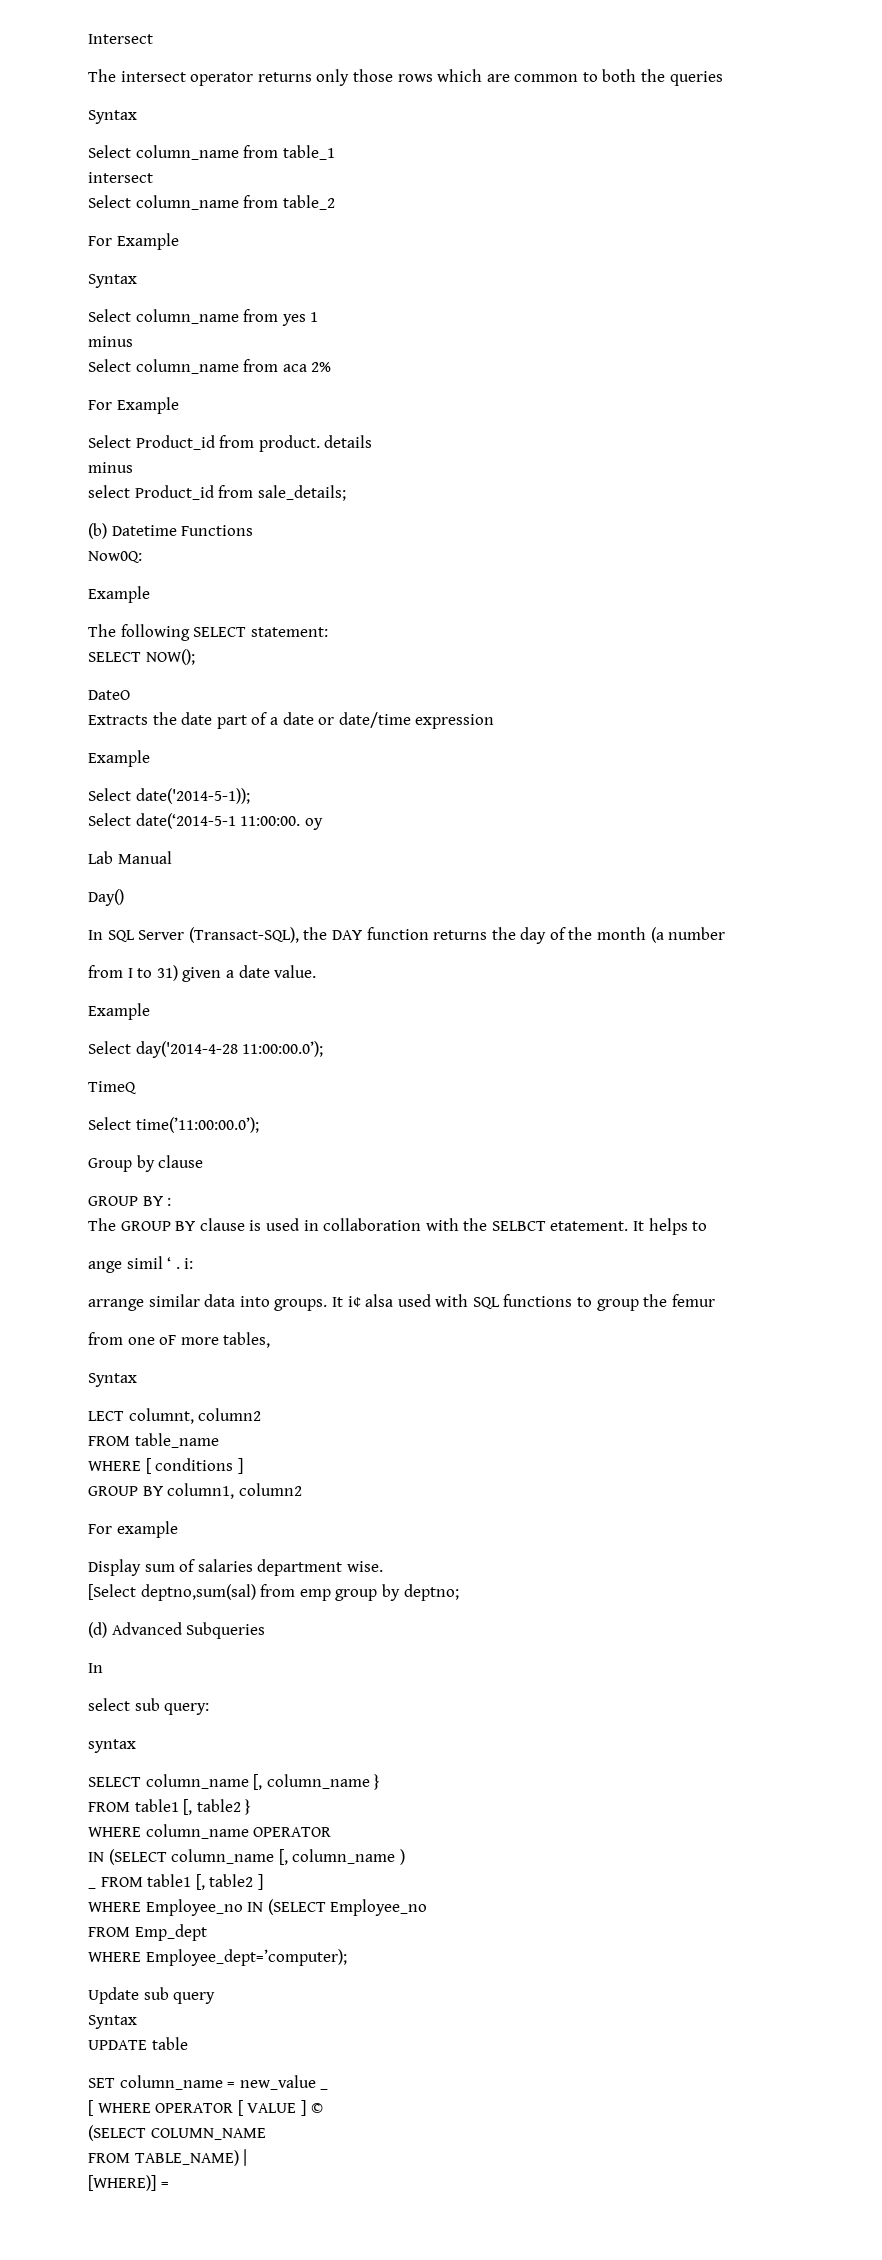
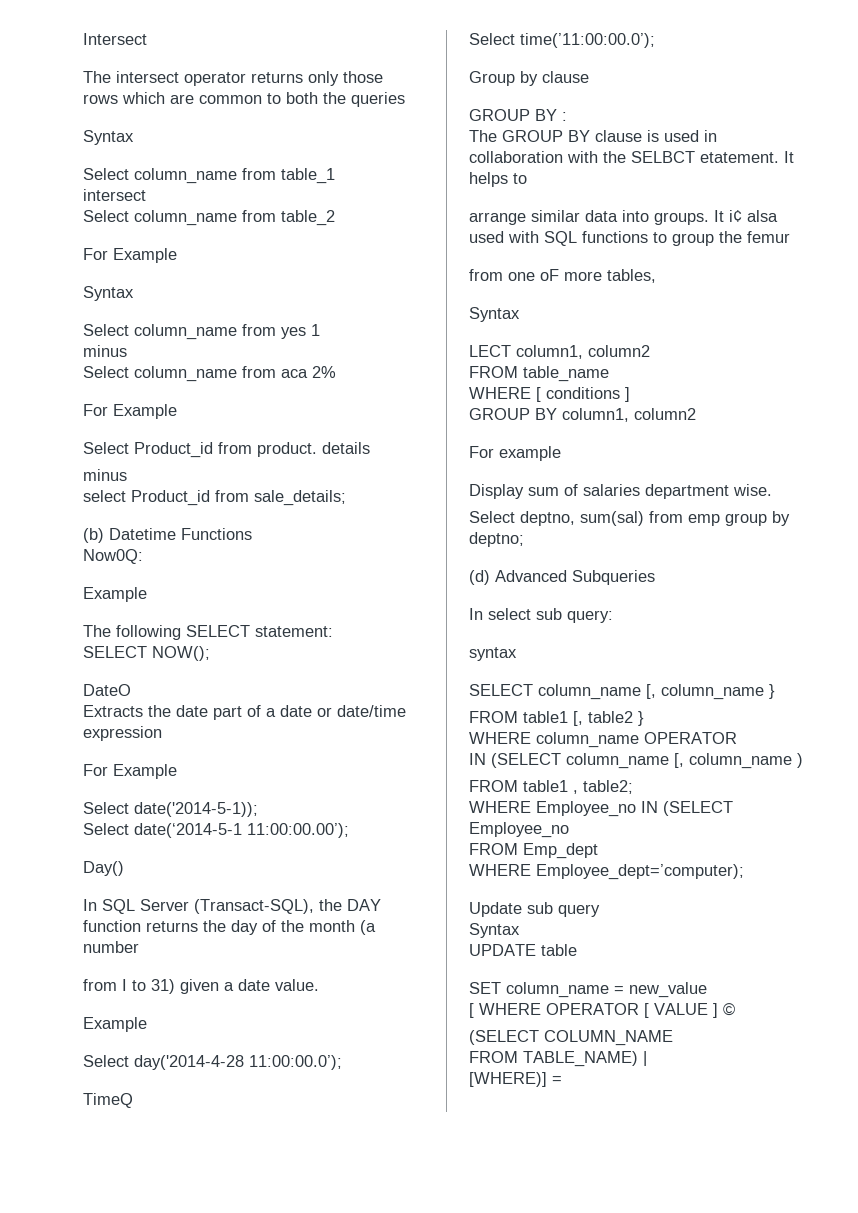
(495, 721) none -> [83,764,108,776] For
[240,816,323,830] [88,851,172,864] 11:00:00. oy // Lab Manual -> [247,823,349,838] 11:00:00.00’);
[88,1256,194,1273] // ange simil ‘ . i: -> (527, 178) none
[128,1408,194,1424] columnt, -> [516,345,583,359] column1,
[88,1584,256,1601] [Select deptno,sum(sal) -> [469,511,644,526] Select deptno, sum(sal)
(103, 1668) // -> (483, 614) none
[88,1887,96,1889] [100,1874,263,1890] _ FROM table1 [, table2 ] -> [469,780,633,794] FROM table1 , table2;
[320,2088,329,2090] _ -> (707, 990) none

